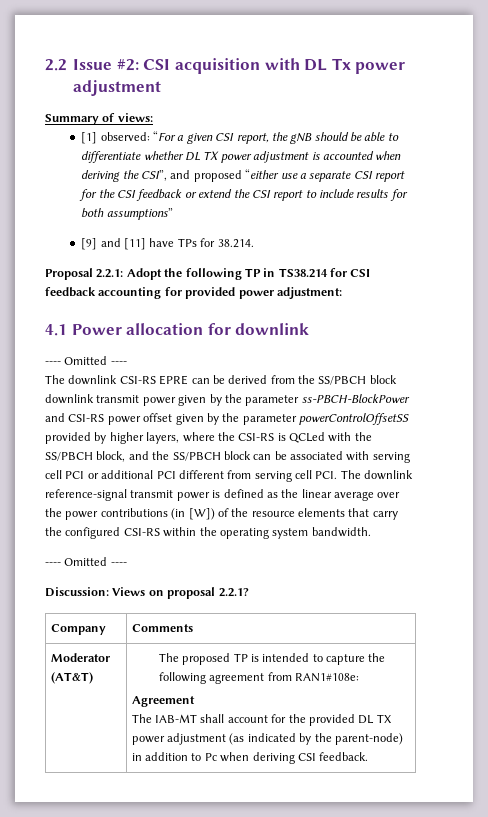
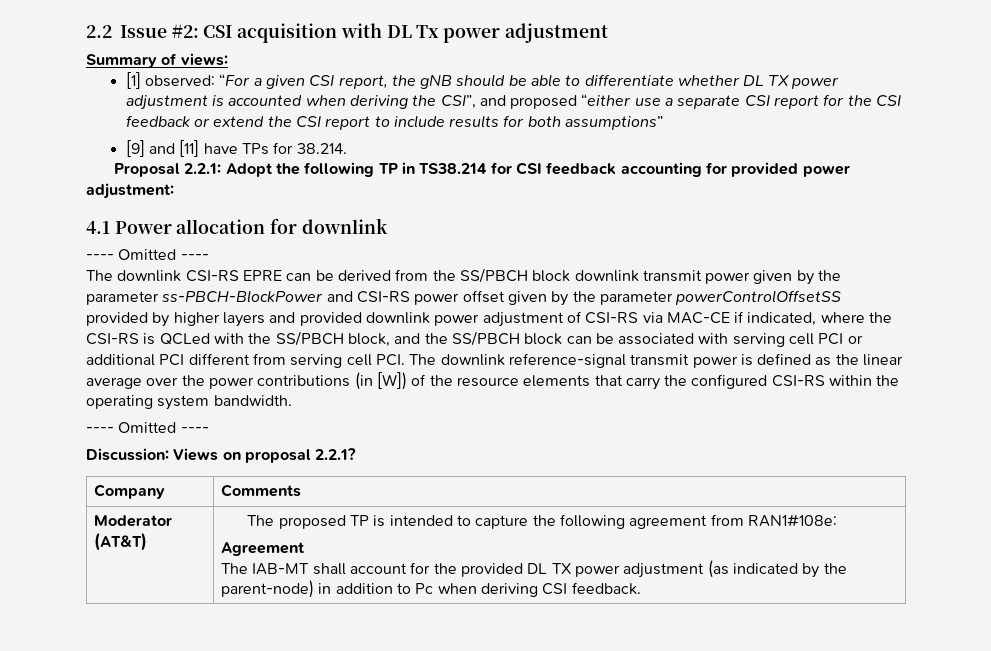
[146,432,180,444] layers, -> [222,311,817,327] layers and provided downlink power adjustment of CSI-RS via MAC-CE if indicated,

